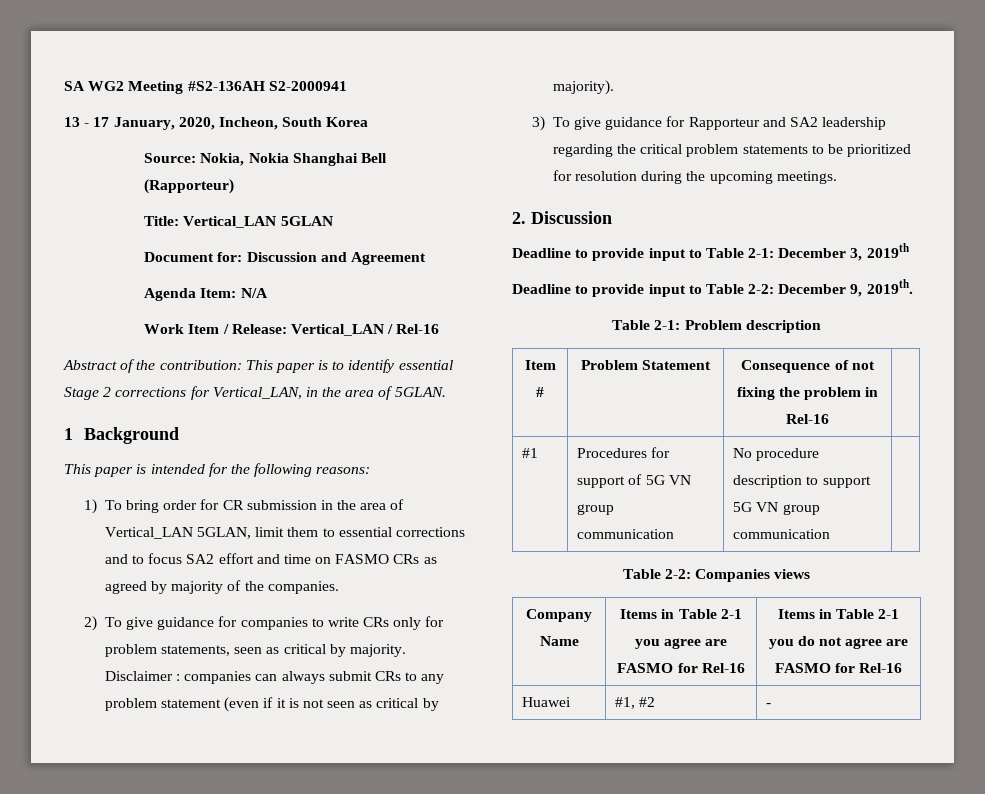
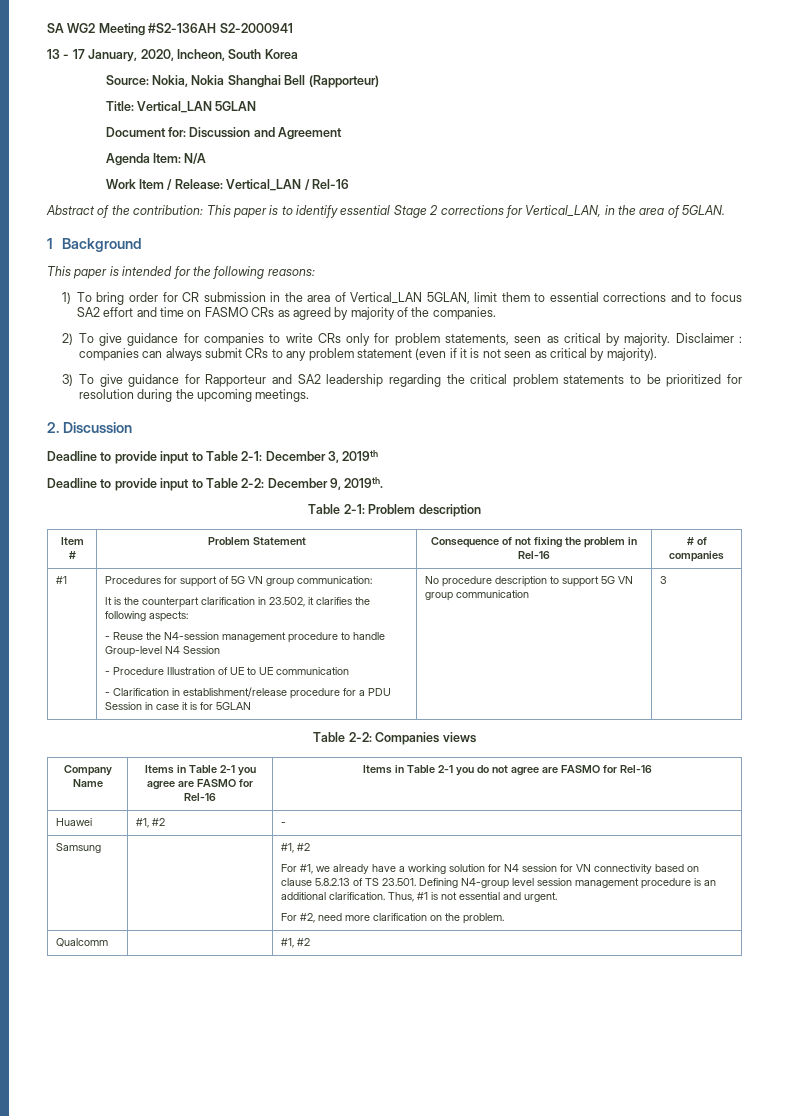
(829, 419) none -> [686,537,707,545] [669,551,724,562] # of companies
[577,529,675,539] communication -> [297,576,373,584] [105,597,371,608] [105,611,189,622] [105,632,386,643] [105,646,221,657] [105,667,350,675] [105,687,392,699] [105,702,252,710] communication: // It is the counterpart clarification in 23.502, it clarifies the following aspects: // - Reuse the N4-session management procedure to handle Group-level N4 Session // - Procedure Illustration of UE to UE communication // - Clarification in establishment/release procedure for a PDU Session in case it is for 5GLAN
(831, 534) none -> [660,576,668,584] 3
(772, 705) none -> [56,843,102,853] [281,843,311,853] [281,864,700,874] [281,878,717,889] [281,892,558,902] [281,913,505,924] [56,938,109,947] [281,938,311,948] // Samsung | | #1, #2 // For #1, we already have a working solution for N4 session for VN connectivity based on clause 5.8.2.13 of TS 23.501. Defining N4-group level session management procedure is an additional clarification. Thus, #1 is not essential and urgent. // For #2, need more clarification on the problem. // Qualcomm | | #1, #2

